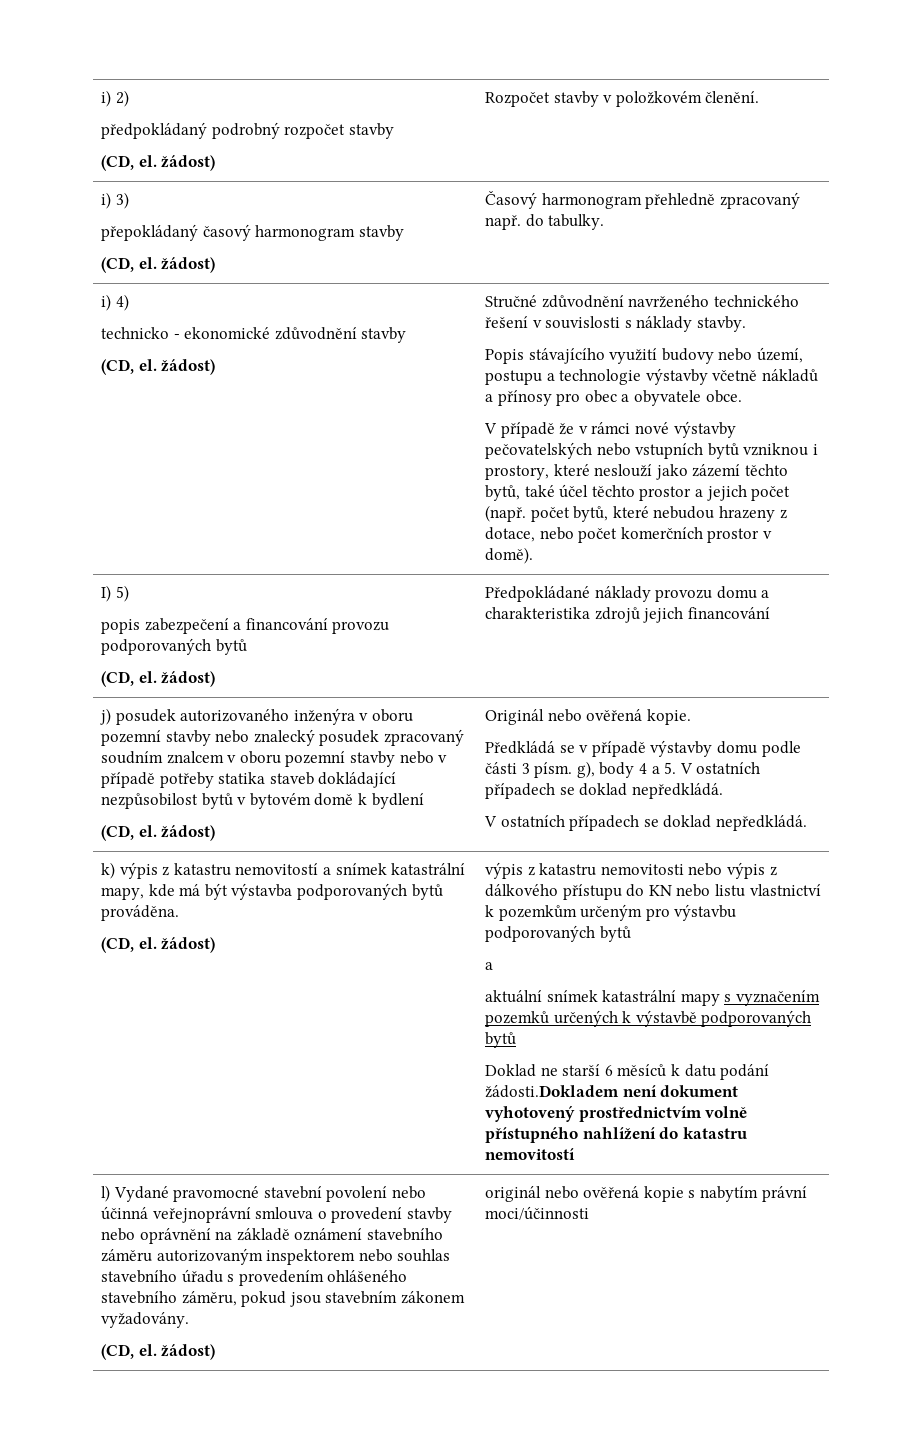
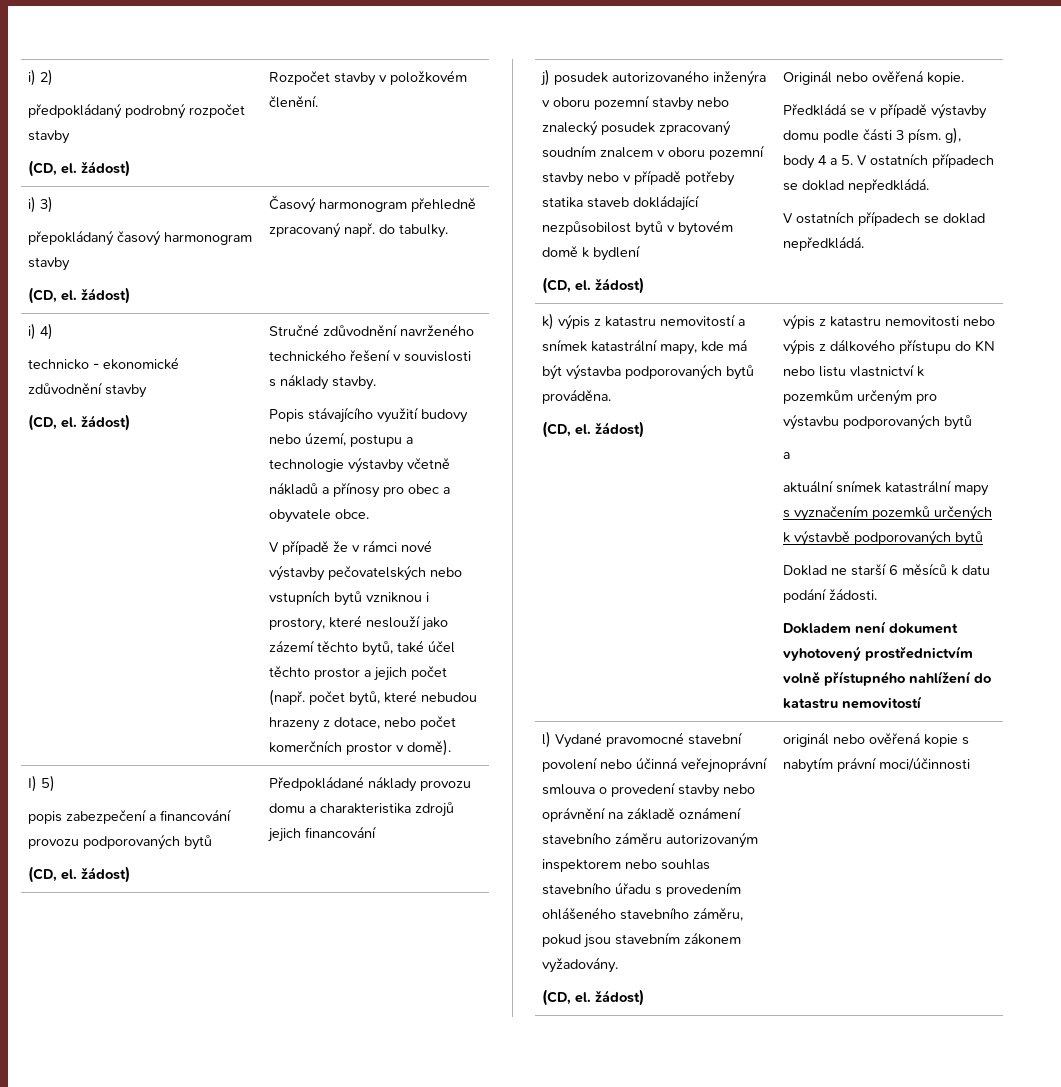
[485,1085,620,1098] žádosti.Dokladem -> [829,588,878,601] [783,623,852,634] žádosti. // Dokladem

